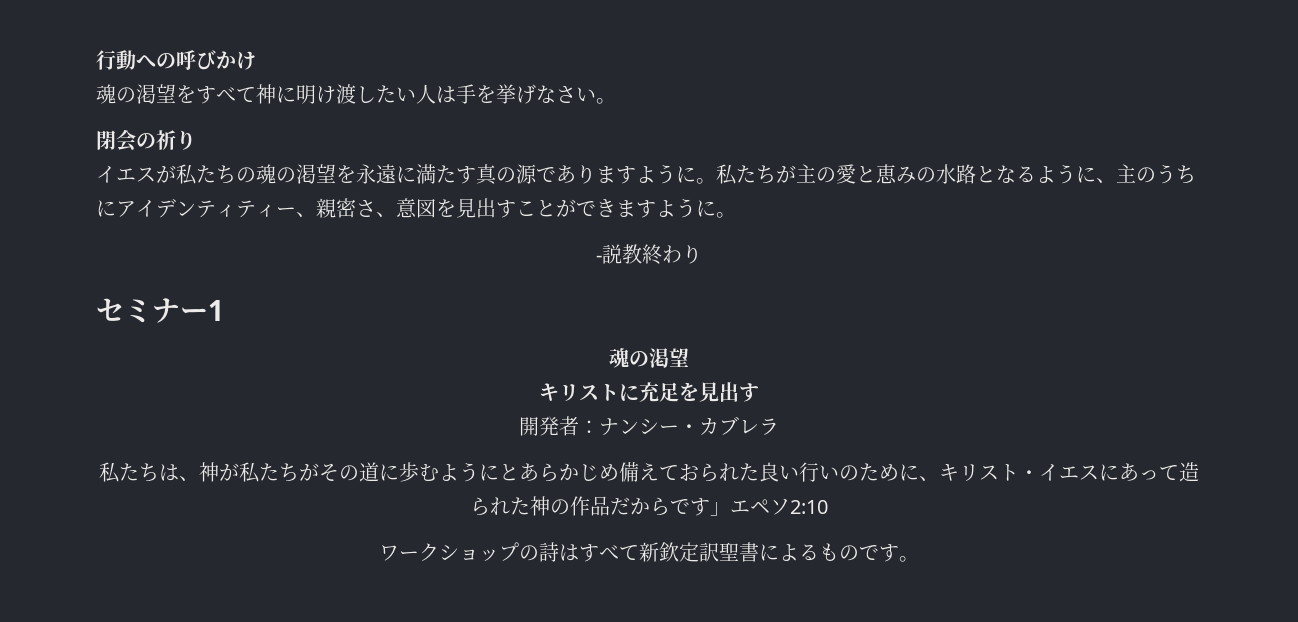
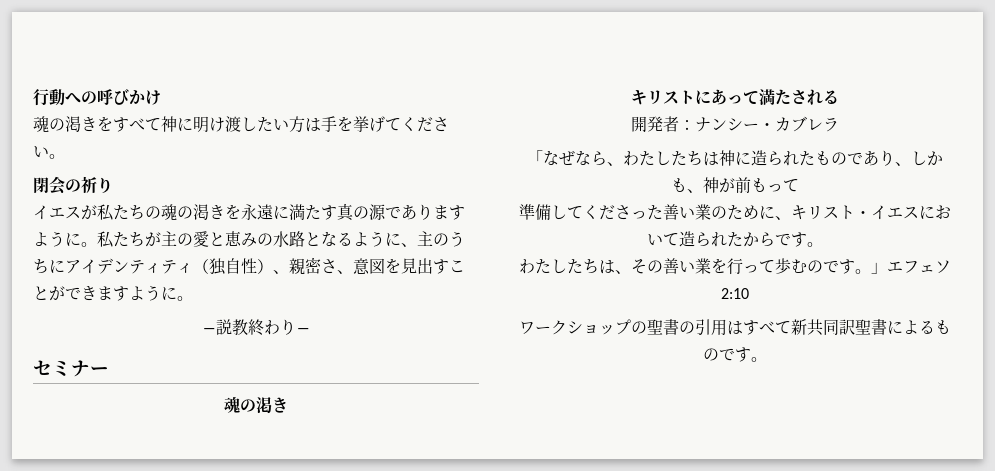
[156,84,176,103] 望 -> [81,117,97,132] き
[416,84,436,104] 人 -> [289,116,305,133] 方
[536,85,556,103] な -> [385,117,433,132] てくだ
[316,164,336,183] 望 -> [209,205,225,220] き
[276,207,296,216] ー -> [193,258,273,275] （独自性）
[596,255,602,262] - -> [202,328,216,333] ―
(702, 254) none -> [296,328,310,333] ―
[208,300,224,321] [609,348,689,368] 1 // 魂の渇望 -> [224,396,288,414] // 魂の渇き
[639,382,759,402] 充足を見出す -> [711,89,839,105] あって満たされる
[99,462,839,483] 私たちは、神が私たちがその道に歩むようにとあらかじめ備えておられた良い行い -> [527,150,943,166] [671,177,799,193] [519,204,711,220] 「なぜなら、わたしたちは神に造られたものであり、しかも、神が前もって // 準備してくださった善い業
[1119,463,1159,481] あっ -> [935,205,951,219] [647,233,663,246] おい
[530,496,770,516] 神の作品だからです」エペ -> [743,232,823,247] [519,258,935,275] からです。 // わたしたちは、その善い業を行って歩むのです。」エフェ
[539,542,559,562] 詩 -> [647,319,727,336] 聖書の引用
[659,542,699,562] 欽定 -> [807,319,839,336] 共同

